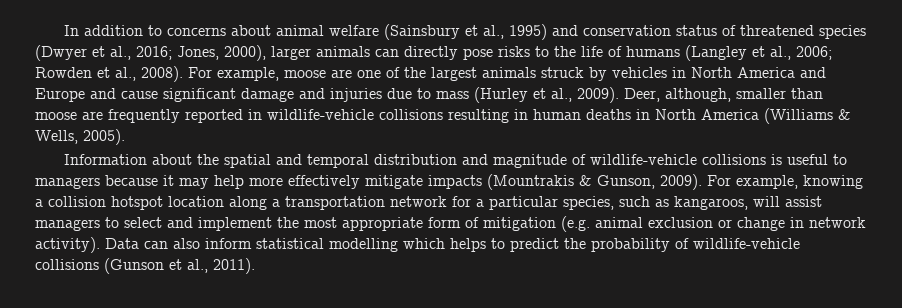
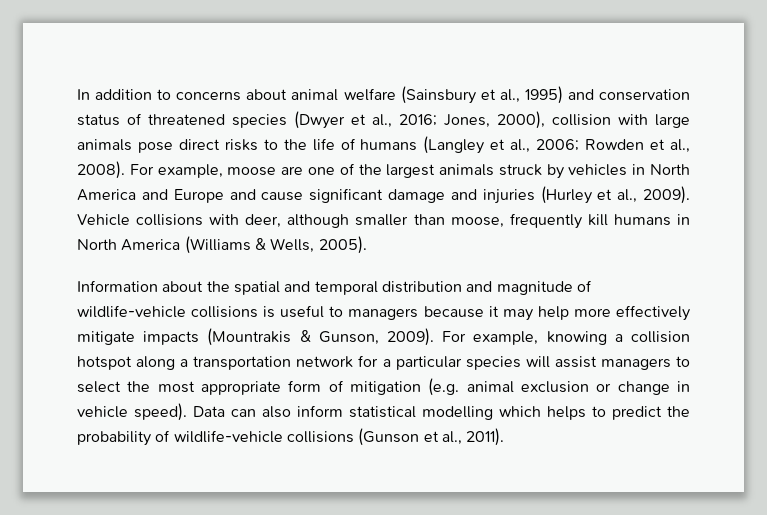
[271,46,493,60] larger animals can directly pose -> [552,114,690,128] [77,139,220,153] collision with large animals pose direct
[387,88,469,99] due to mass -> (535, 196) none
[624,88,823,102] [35,109,631,123] Deer, although, smaller than moose are frequently reported in wildlife-vehicle collisions resulting in human deaths -> [77,213,671,229] Vehicle collisions with deer, although smaller than moose, frequently kill humans
[168,196,224,207] location -> (132, 363) none
[563,196,748,210] species, such as kangaroos, -> [465,356,521,370] species
[167,217,272,231] and implement -> (121, 387) none
[809,217,866,228] [35,237,100,253] network activity). -> [77,403,187,421] vehicle speed).

